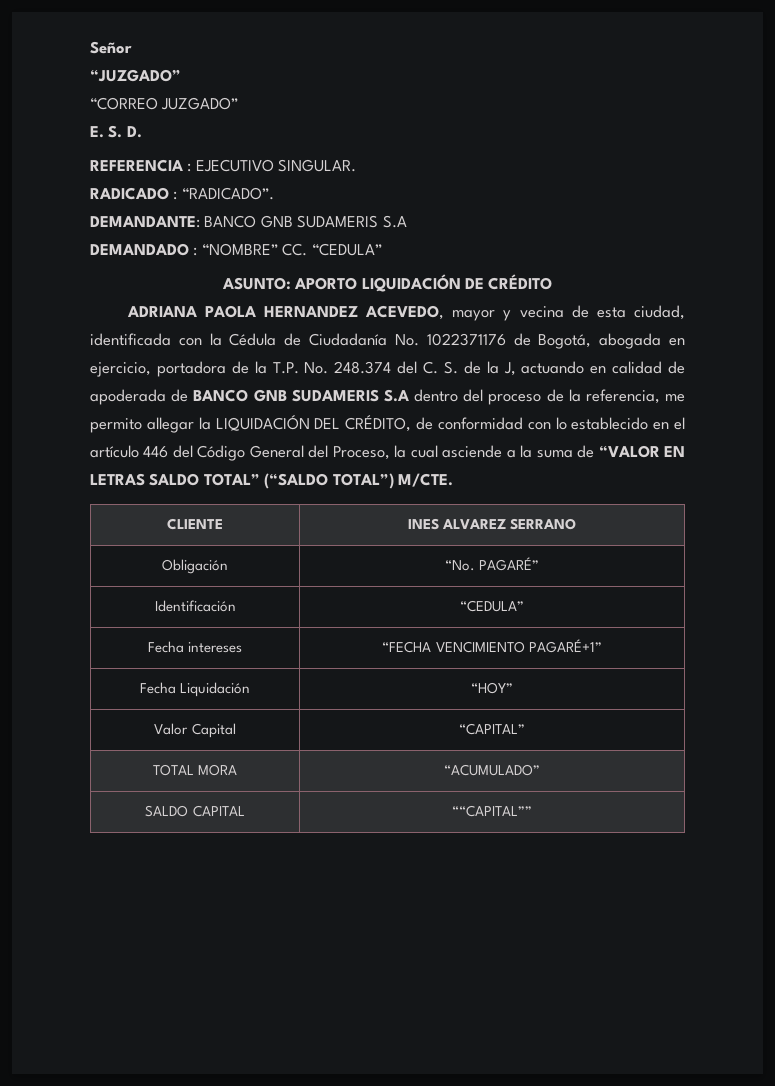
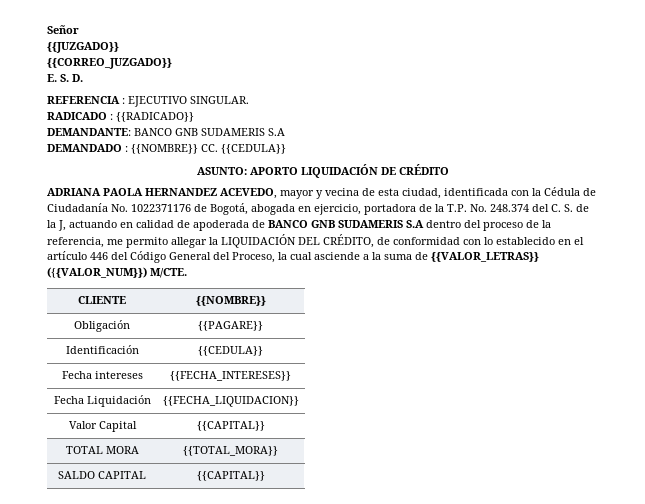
[90,69,181,82] [90,97,239,110] “JUZGADO” // “CORREO JUZGADO” -> [47,42,119,53] [47,58,172,69] {{JUZGADO}} // {{CORREO_JUZGADO}}
[181,187,274,200] “RADICADO”. -> [116,112,194,122] {{RADICADO}}
[201,243,382,256] “NOMBRE” CC. “CEDULA” -> [131,144,286,154] {{NOMBRE}} CC. {{CEDULA}}
[598,445,686,458] [90,473,394,489] “VALOR EN LETRAS SALDO TOTAL” (“SALDO TOTAL”) -> [431,252,539,262] [47,267,147,278] {{VALOR_LETRAS}} ({{VALOR_NUM}})
[407,518,577,530] INES ALVAREZ SERRANO -> [195,296,266,306] {{NOMBRE}}
[444,557,540,571] “No. PAGARÉ” -> [198,321,263,331] {{PAGARE}}
[459,600,524,612] “CEDULA” -> [198,346,263,356] {{CEDULA}}
[382,639,602,653] “FECHA VENCIMIENTO PAGARÉ+1” -> [170,371,291,381] {{FECHA_INTERESES}}
[470,682,513,694] “HOY” -> [162,396,299,407] {{FECHA_LIQUIDACION}}
[458,723,525,735] “CAPITAL” -> [196,421,265,431] {{CAPITAL}}
[443,764,540,776] “ACUMULADO” -> [183,446,278,456] {{TOTAL_MORA}}
[451,805,532,817] ““CAPITAL”” -> [196,471,265,481] {{CAPITAL}}

